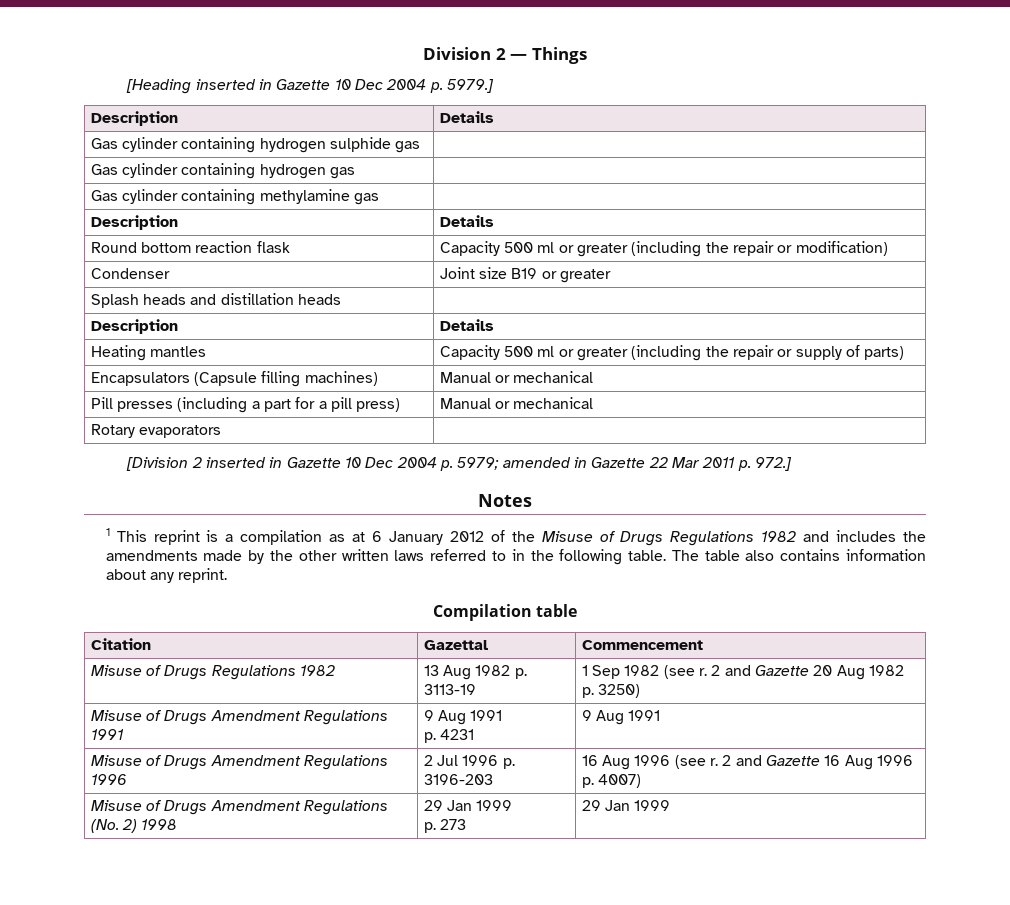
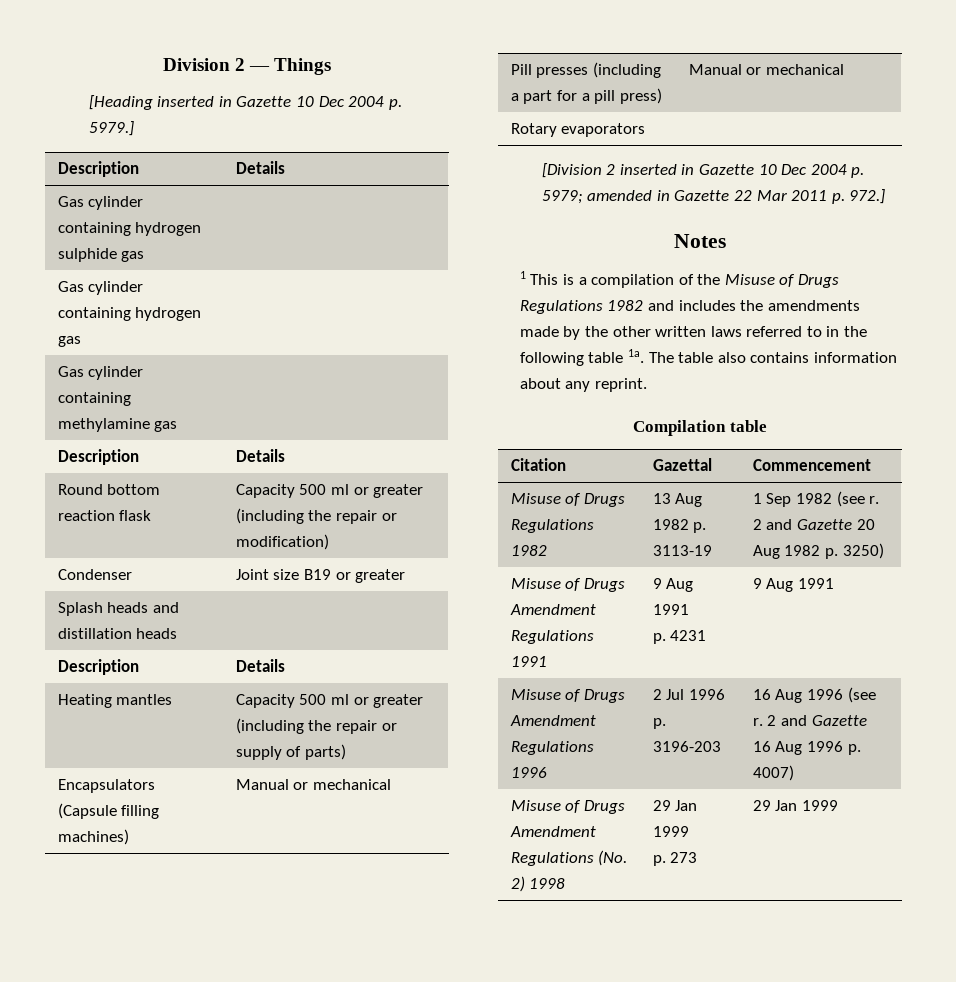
[153,530,200,545] reprint -> (559, 279) none
[329,531,484,545] as at 6 January 2012 -> (675, 281) none
[628,550,667,561] table. -> [588,349,644,363] table 1a.

